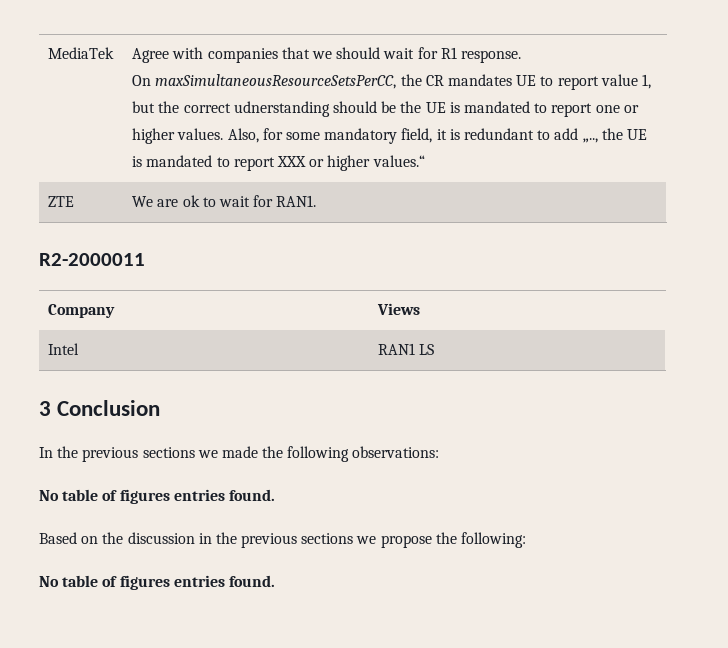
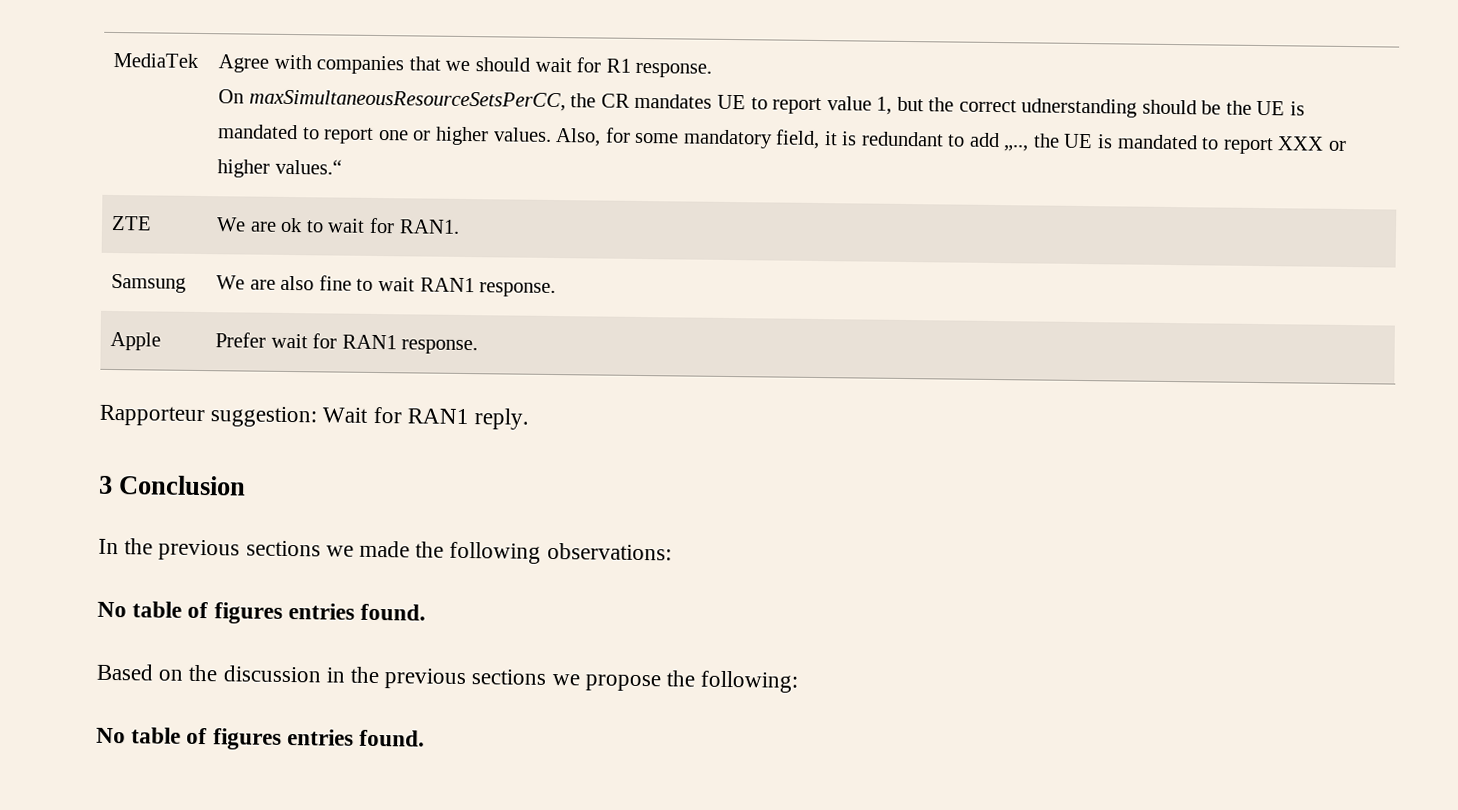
[39,253,145,266] [48,304,116,318] [377,303,421,315] [48,343,80,355] [378,343,435,355] // R2-2000011 // Company | Views // Intel | RAN1 LS -> [111,273,187,293] [216,275,557,298] [110,331,162,351] [215,332,479,355] [99,404,530,430] // Samsung | We are also fine to wait RAN1 response. // Apple | Prefer wait for RAN1 response. // Rapporteur suggestion: Wait for RAN1 reply.

